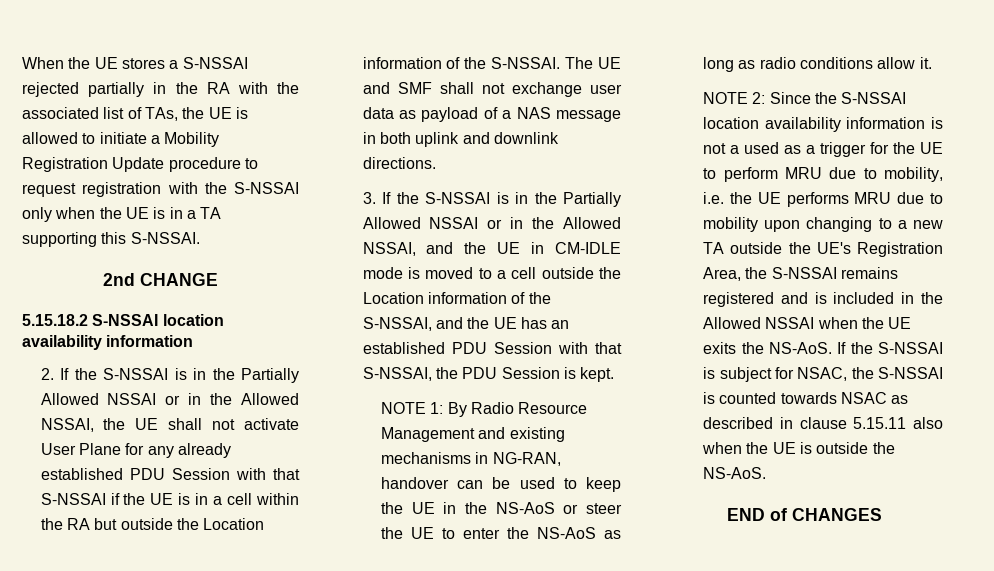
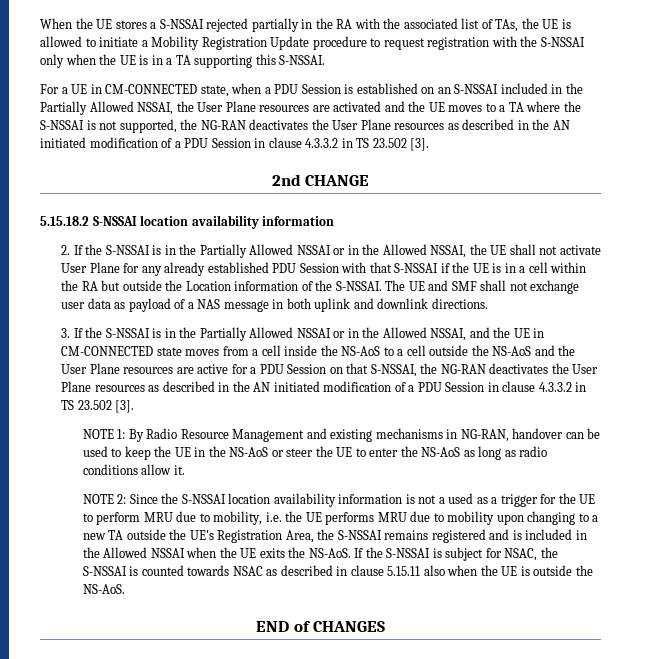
(200, 238) none -> [40,83,583,97] [40,101,581,115] [40,119,570,133] [40,137,430,151] // For a UE in CM-CONNECTED state, when a PDU Session is established on an S-NSSAI included in the Partially Allowed NSSAI, the User Plane resources are activated and the UE moves to a TA where the S-NSSAI is not supported, the NG-RAN deactivates the User Plane resources as described in the AN initiated modification of a PDU Session in clause 4.3.3.2 in TS 23.502 [3].
[555,242,621,254] [362,267,474,279] CM-IDLE mode is moved -> [61,345,381,356] CM-CONNECTED state moves from a cell inside the NS-AoS
[362,292,551,304] [362,317,570,331] [362,342,588,354] Location information of the S-NSSAI, and the UE has an established PDU Session with -> [492,345,576,356] [61,363,343,374] NS-AoS and the User Plane resources are active for a PDU Session on
[462,367,615,382] PDU Session is kept. -> [440,363,599,374] [61,381,587,392] [61,400,135,413] NG-RAN deactivates the User Plane resources as described in the AN initiated modification of a PDU Session in clause 4.3.3.2 in TS 23.502 [3].

